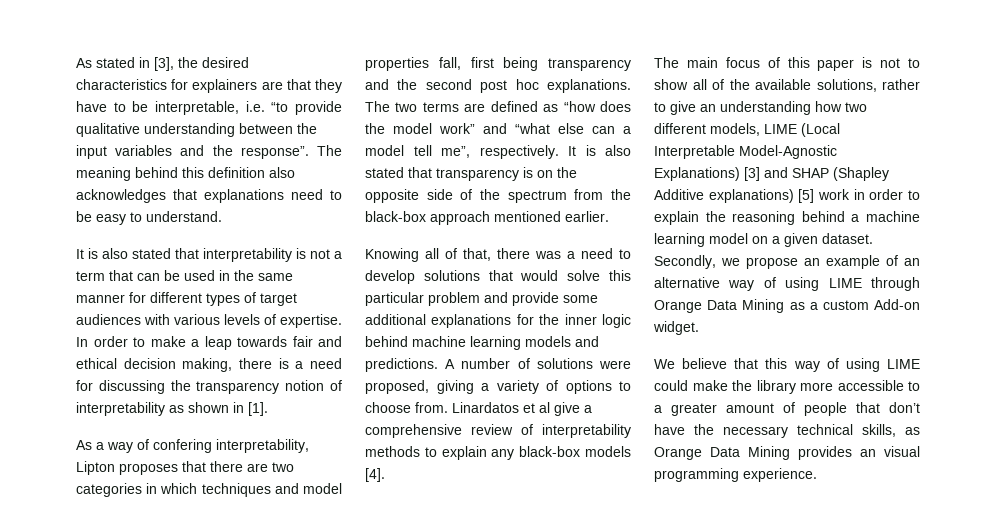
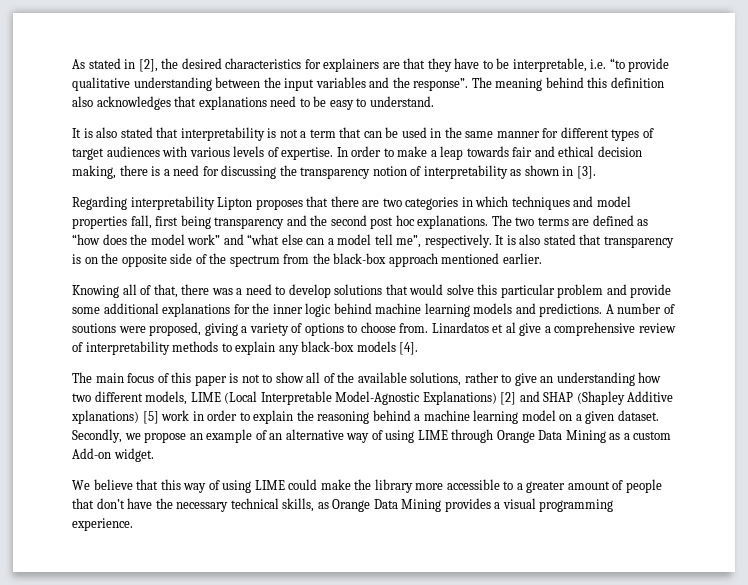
[154,57,174,71] [3], -> [138,59,158,72] [2],
[248,402,268,416] [76,439,309,453] [1]. // As a way of confering interpretability, -> [576,166,596,179] [72,196,215,210] [3]. // Regarding interpretability
[536,358,593,369] solutions -> [72,323,116,333] soutions
[744,167,760,181] [3] -> [500,392,517,405] [2]
[708,189,794,203] explanations) -> [71,410,139,424] xplanations)
[860,449,876,457] an -> [494,502,501,509] a

